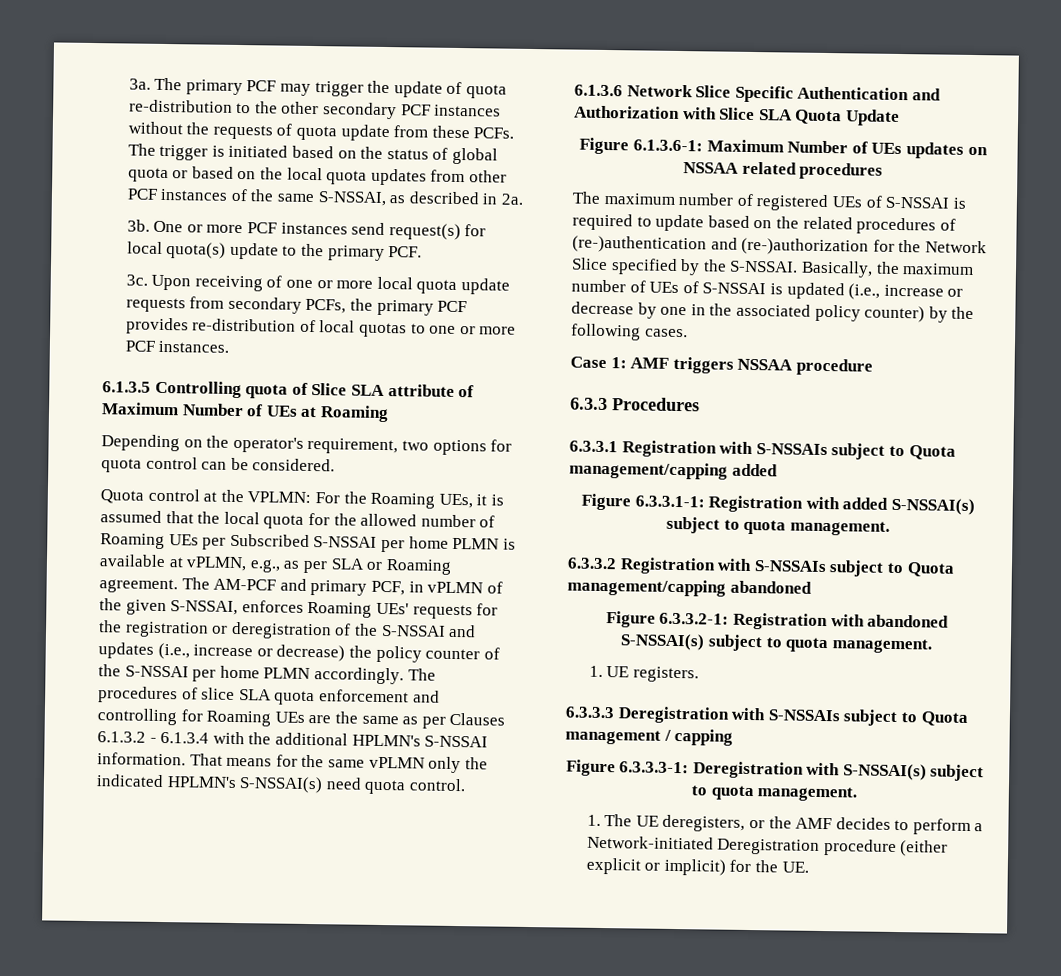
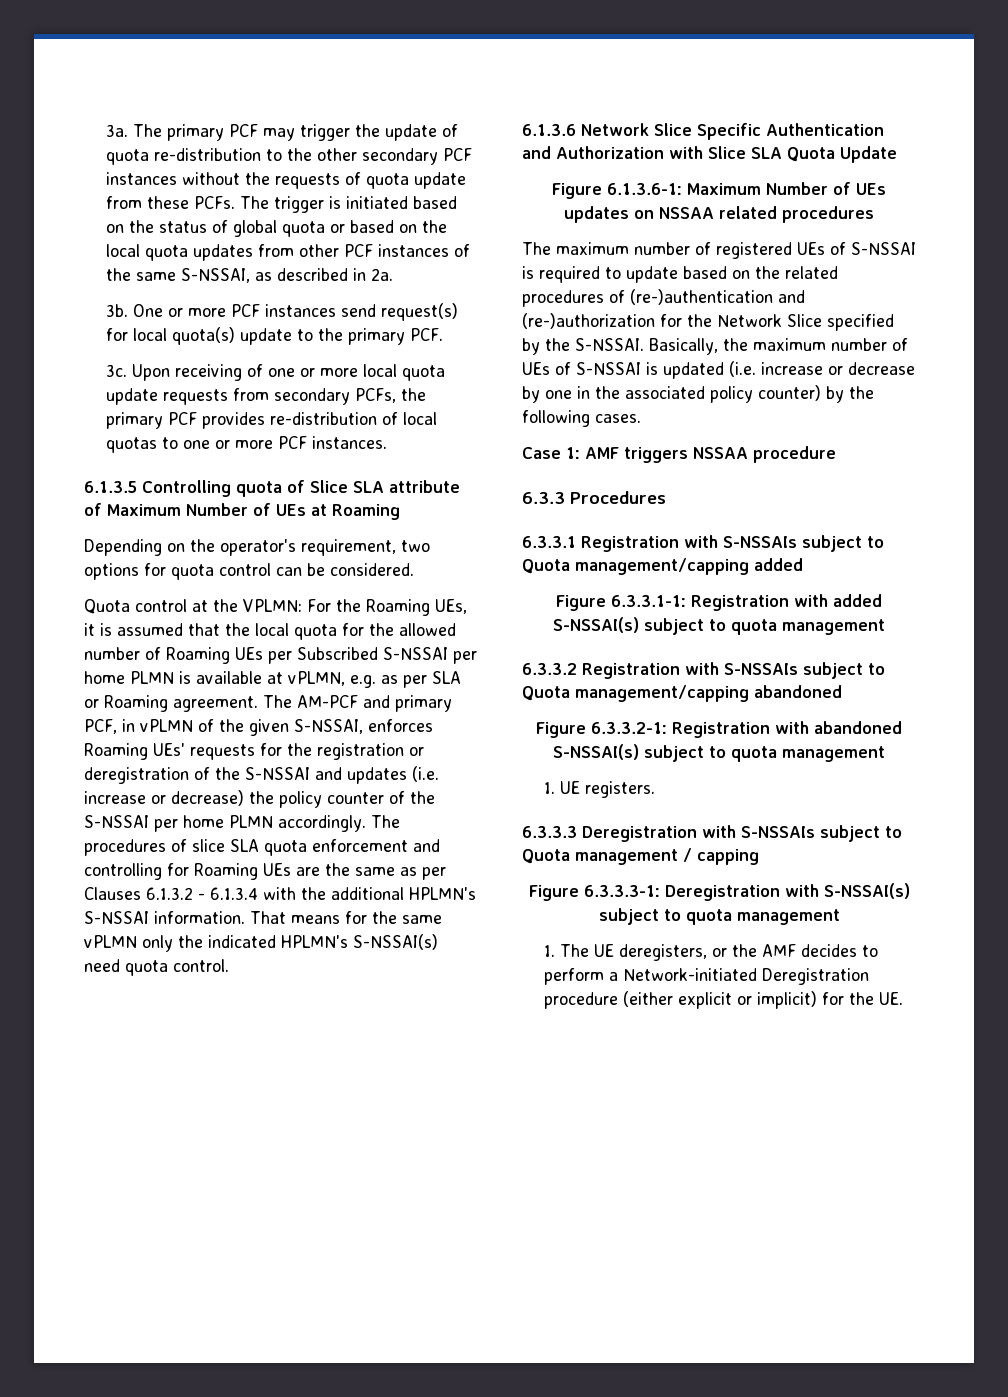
[249,559,281,573] e.g., -> [350,675,376,688] e.g.
[157,642,190,660] (i.e., -> [412,766,439,782] (i.e.
[848,283,881,300] (i.e., -> [729,361,756,377] (i.e.
[789,520,890,536] management. -> [782,619,885,635] management
[831,638,932,654] management. -> [782,746,885,762] management
[757,786,858,802] management. -> [736,909,840,925] management

